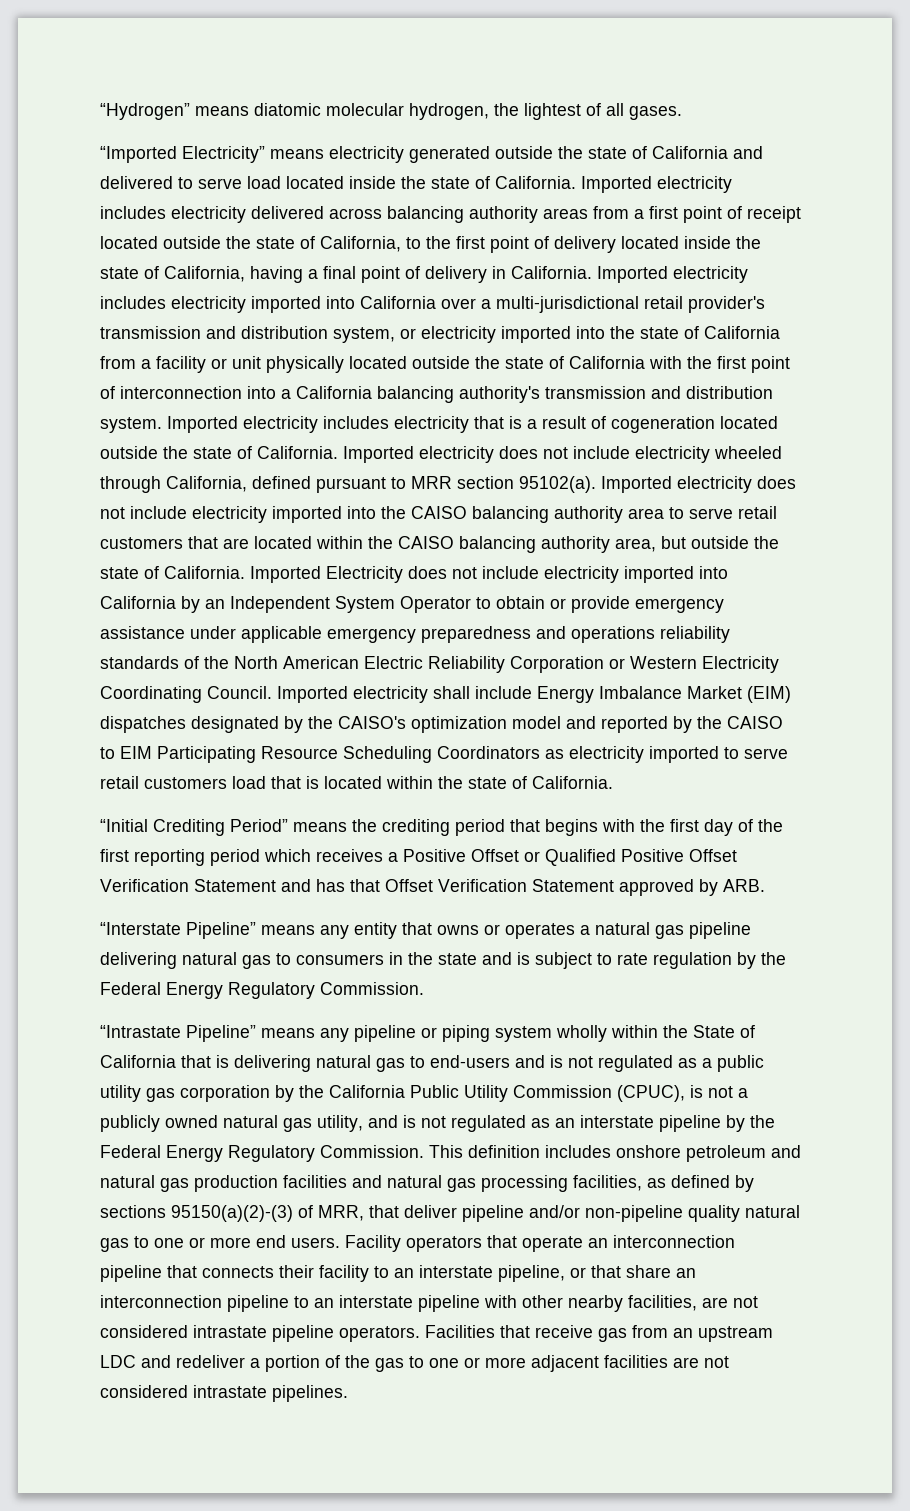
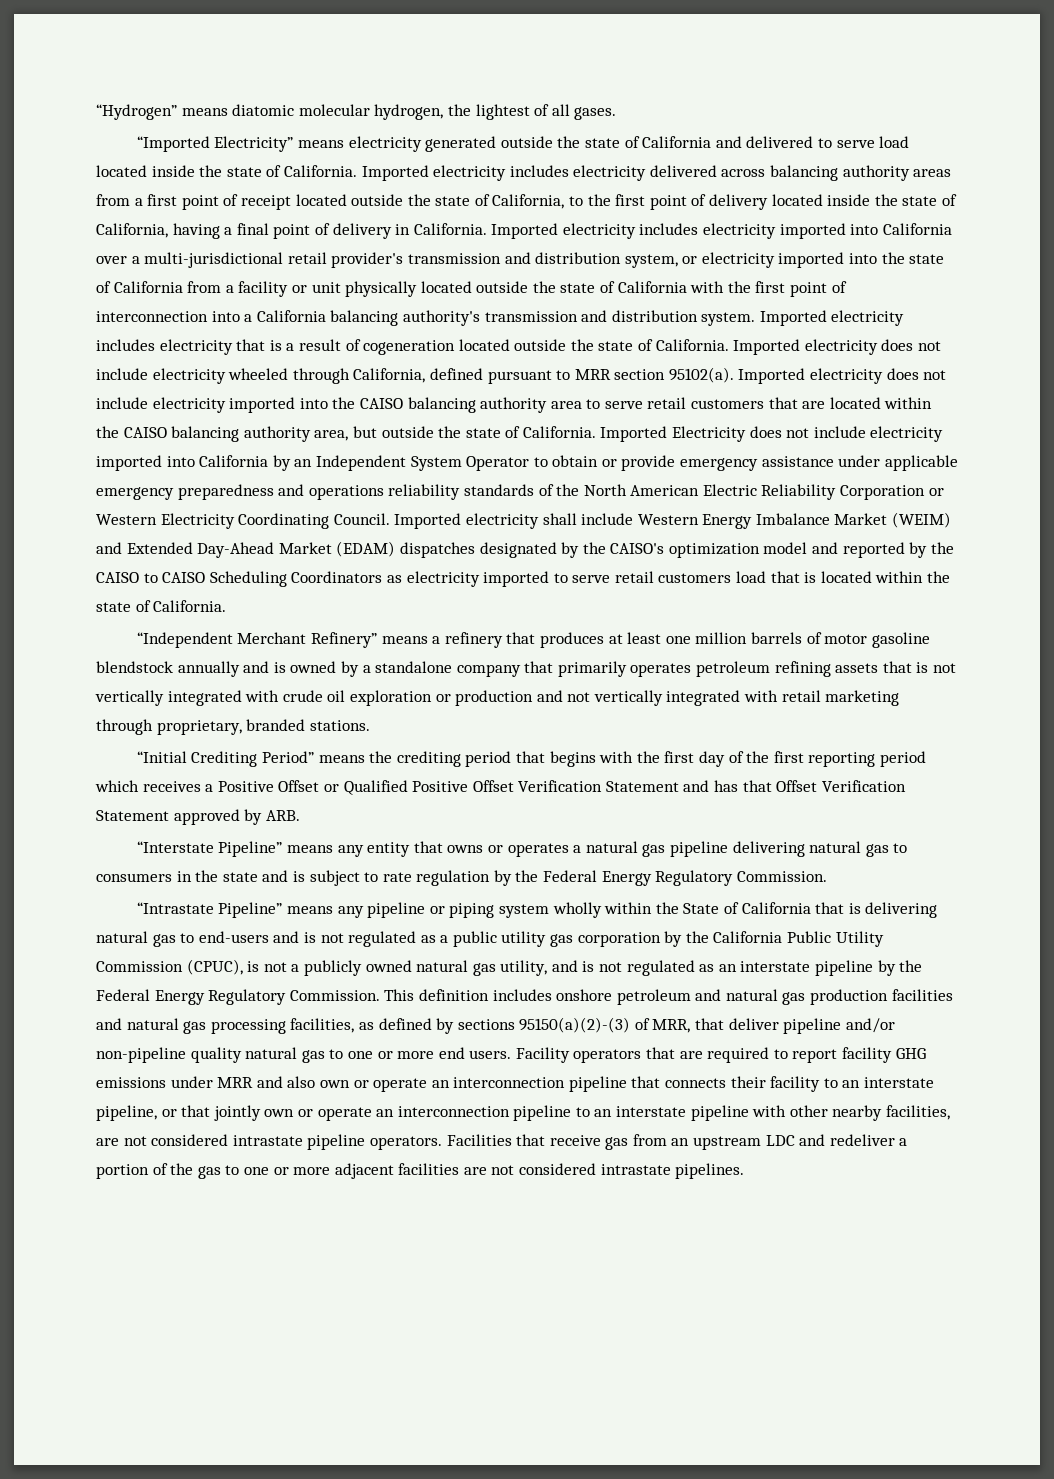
(532, 692) none -> [637,514,699,525] Western
[747,686,791,703] (EIM) -> [892,512,952,528] [96,541,396,558] (WEIM) and Extended Day-Ahead Market (EDAM)
[120,746,338,763] EIM Participating Resource -> [162,572,206,583] CAISO
(613, 782) none -> [136,632,930,648] [96,661,957,677] [95,690,900,706] [96,719,370,735] // “Independent Merchant Refinery” means a refinery that produces at least one million barrels of motor gasoline blendstock annually and is owned by a standalone company that primarily operates petroleum refining assets that is not vertically integrated with crude oil exploration or production and not vertically integrated with retail marketing through proprietary, branded stations.
(517, 1241) none -> [679,1047,926,1063] [96,1076,369,1088] are required to report facility GHG emissions under MRR and also own or
[626,1265,671,1278] share -> [213,1105,372,1121] jointly own or operate

